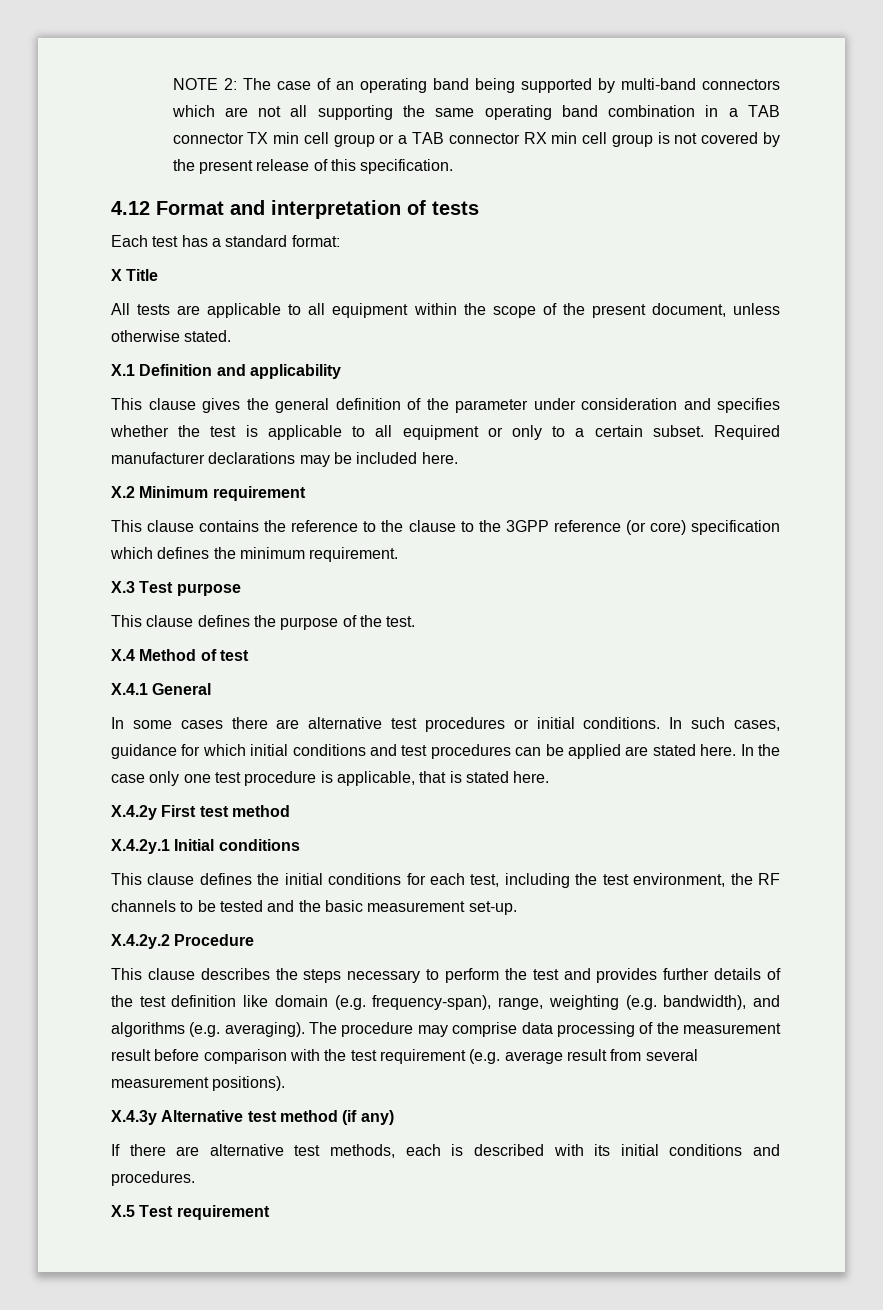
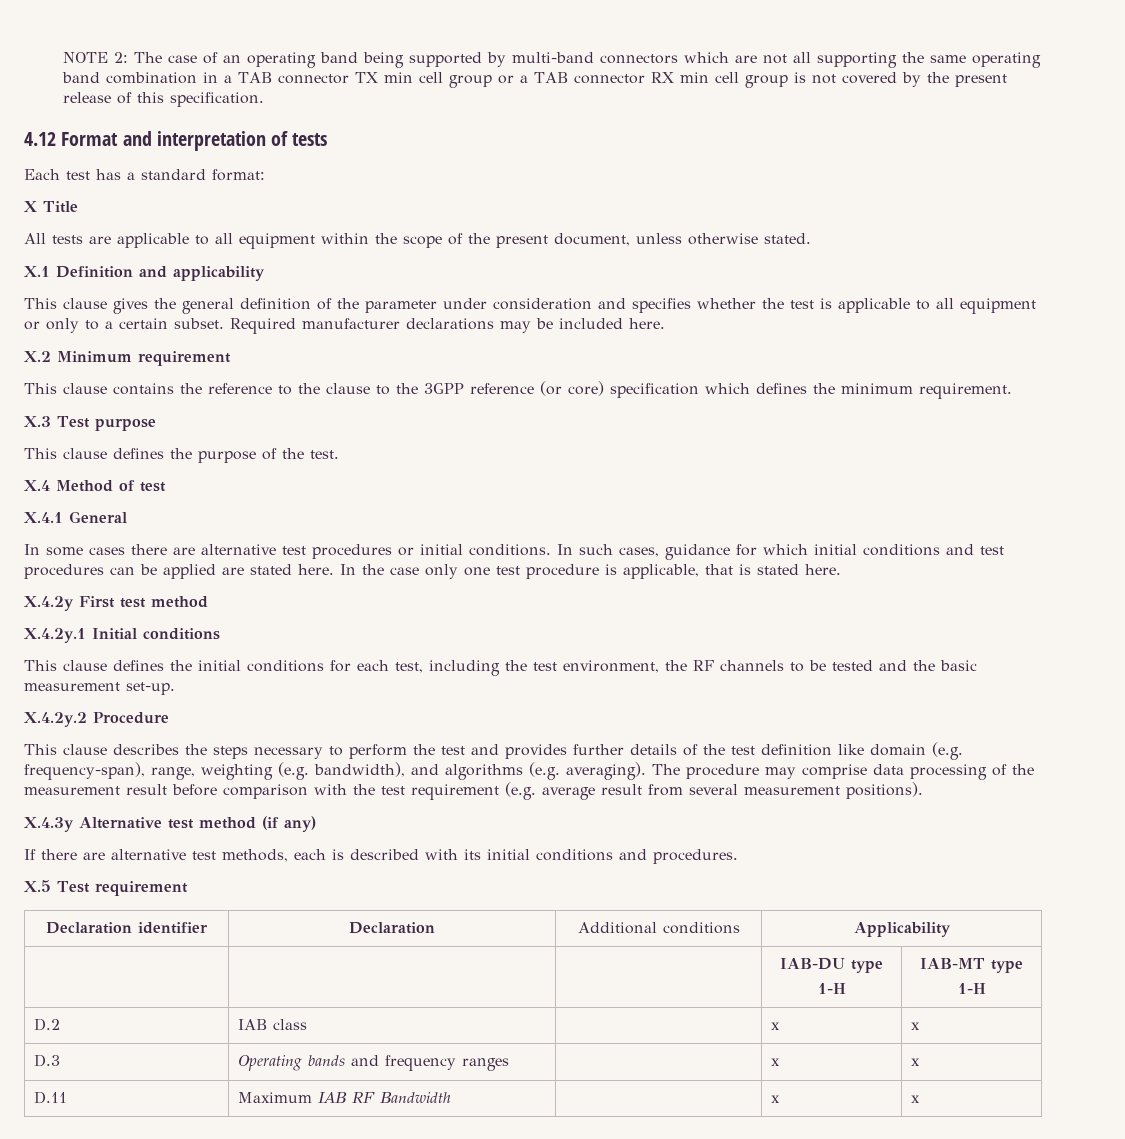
(270, 1212) none -> [46,922,208,934] [349,922,435,934] [577,922,740,934] [853,922,951,937] [780,958,883,973] [818,983,846,994] [920,958,1023,973] [958,983,986,994] [34,1018,61,1031] [238,1019,308,1030] [771,1022,781,1030] [911,1022,921,1030] [34,1054,61,1067] [238,1055,510,1071] [771,1058,781,1066] [911,1058,921,1066] [34,1091,68,1104] [238,1092,452,1104] [771,1095,781,1103] [911,1095,921,1103] // Declaration identifier | Declaration | Additional conditions | Applicability // | | | IAB-DU type // 1-H | IAB-MT type // 1-H // D.2 | IAB class | | x | x // D.3 | Operating bands and frequency ranges | | x | x // D.11 | Maximum IAB RF Bandwidth | | x | x

